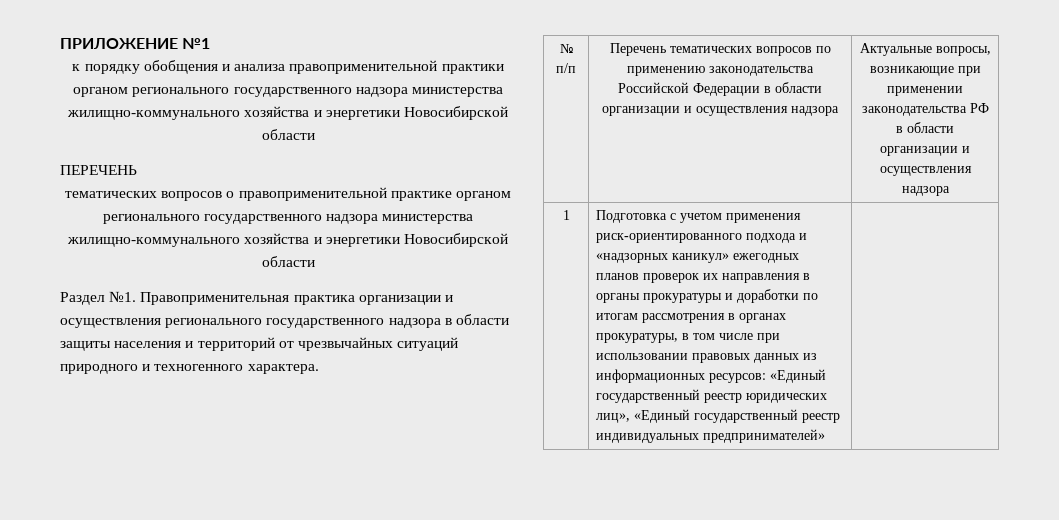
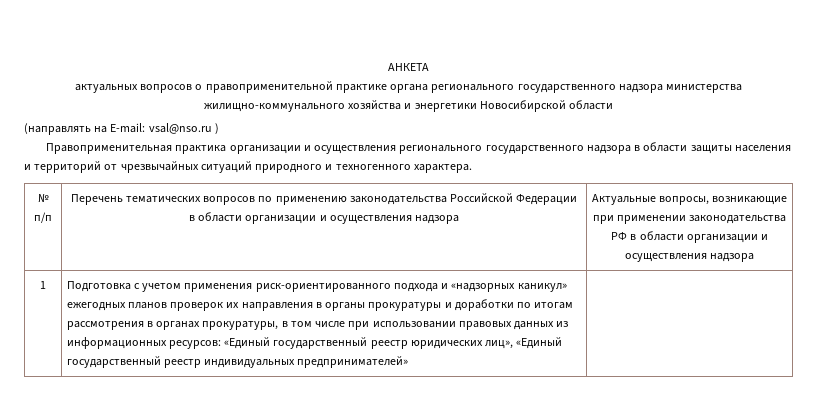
[60,38,211,49] [72,60,504,74] [73,87,129,97] ПРИЛОЖЕНИЕ №1 // к порядку обобщения и анализа правоприменительной практики органом -> [388,63,429,71] [74,81,429,93] АНКЕТА // актуальных вопросов о правоприменительной практике органа
[60,165,137,175] [65,187,511,201] [102,214,474,224] [67,233,508,247] [261,256,315,267] [60,291,137,305] ПЕРЕЧЕНЬ // тематических вопросов о правоприменительной практике органом регионального государственного надзора министерства жилищно-коммунального хозяйства и энергетики Новосибирской области // Раздел №1. -> [24,123,219,135] (направлять на E-mail: vsal@nso.ru ) //

